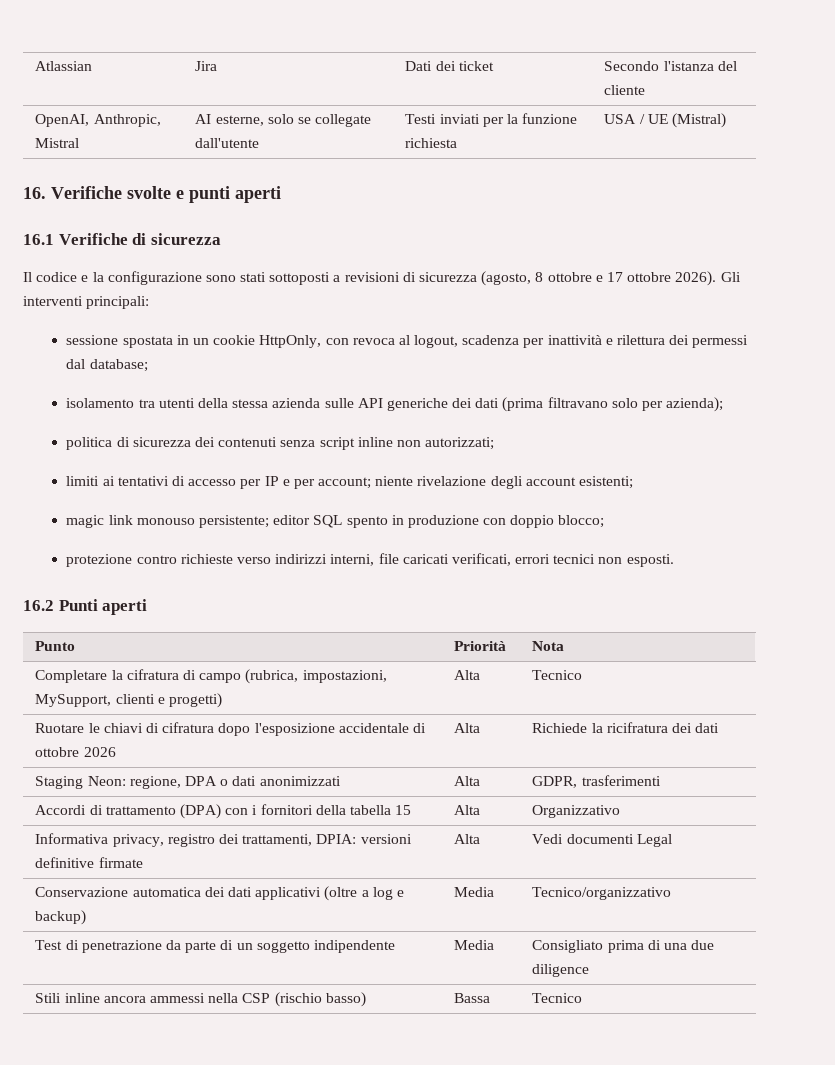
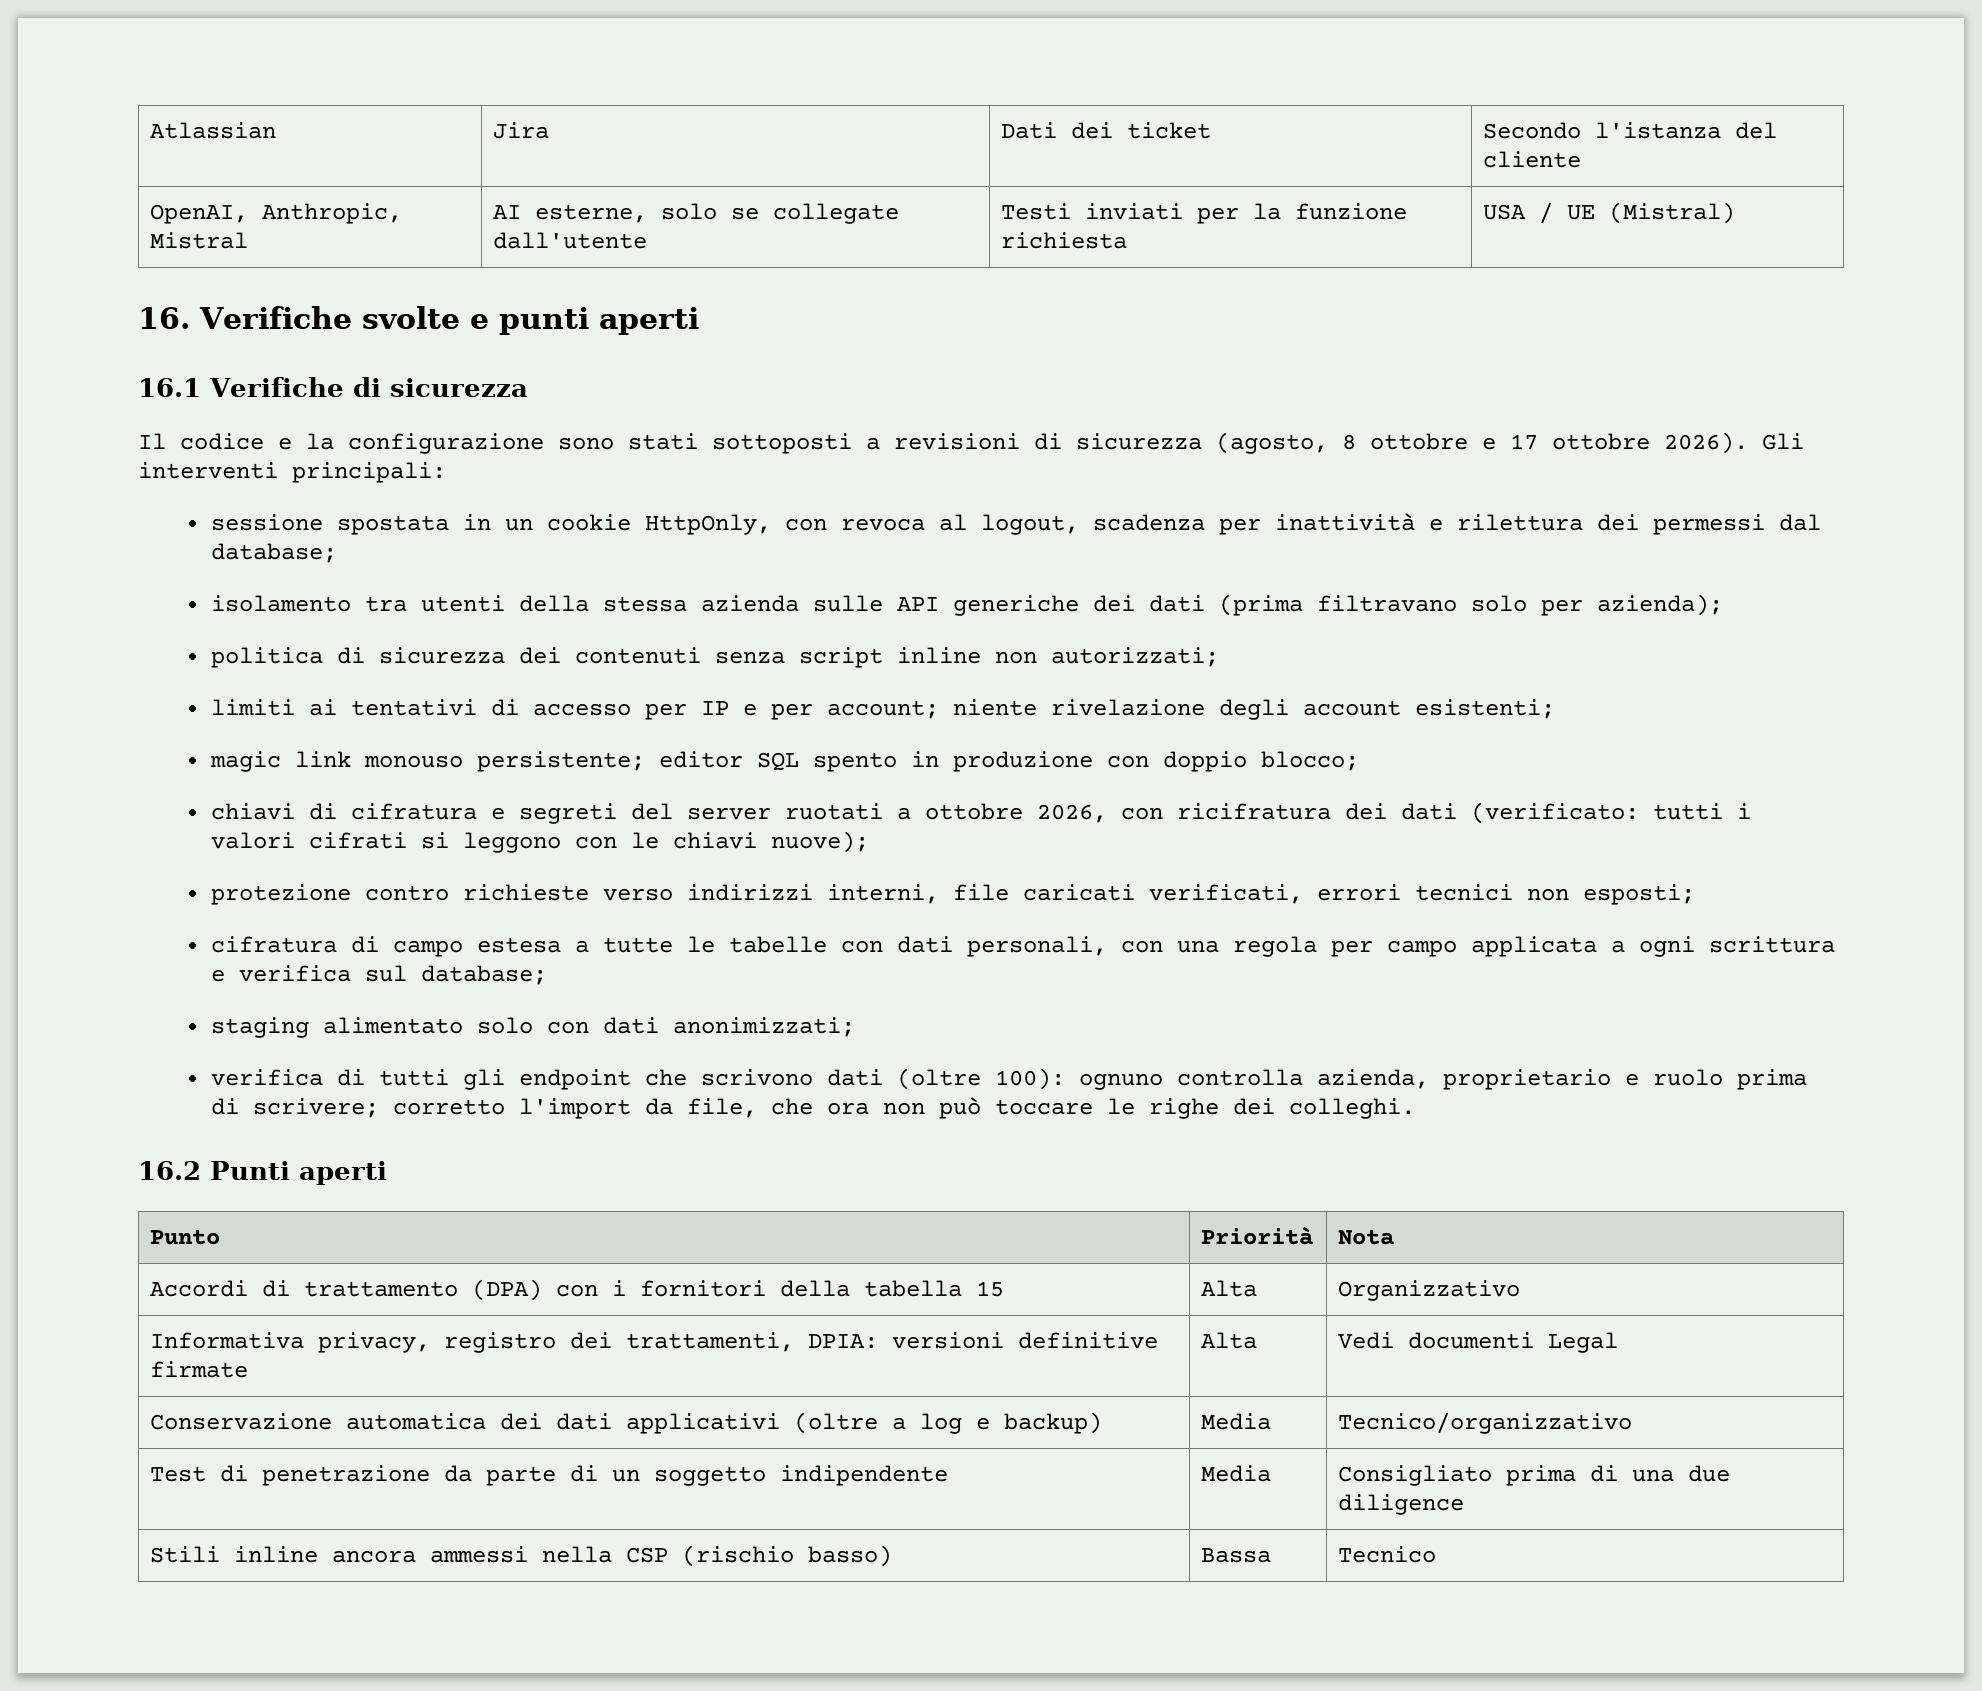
(605, 521) none -> [210,802,1751,824] [210,831,869,853] // chiavi di cifratura e segreti del server ruotati a ottobre 2026, con ricifratura dei dati (verificato: tutti i valori cifrati si leggono con le chiavi nuove);
[626,554,674,567] esposti. -> [1582,884,1695,905] [210,936,1835,957] [210,965,547,985] [210,1017,855,1038] [210,1068,1807,1090] [210,1097,1415,1119] esposti; // cifratura di campo estesa a tutte le tabelle con dati personali, con una regola per campo applicata a ogni scrittura e verifica sul database; // staging alimentato solo con dati anonimizzati; // verifica di tutti gli endpoint che scrivono dati (oltre 100): ognuno controlla azienda, proprietario e ruolo prima di scrivere; corretto l'import da file, che ora non può toccare le righe dei colleghi.
[35,669,387,684] [35,693,222,708] [454,670,481,680] [532,670,583,680] [35,722,426,736] [35,747,116,757] [454,723,481,733] [532,722,720,733] [35,776,341,789] [454,776,481,786] [532,775,661,788] // Completare la cifratura di campo (rubrica, impostazioni, MySupport, clienti e progetti) | Alta | Tecnico // Ruotare le chiavi di cifratura dopo l'esposizione accidentale di ottobre 2026 | Alta | Richiede la ricifratura dei dati // Staging Neon: regione, DPA o dati anonimizzati | Alta | GDPR, trasferimenti -> (1394, 1237) none

